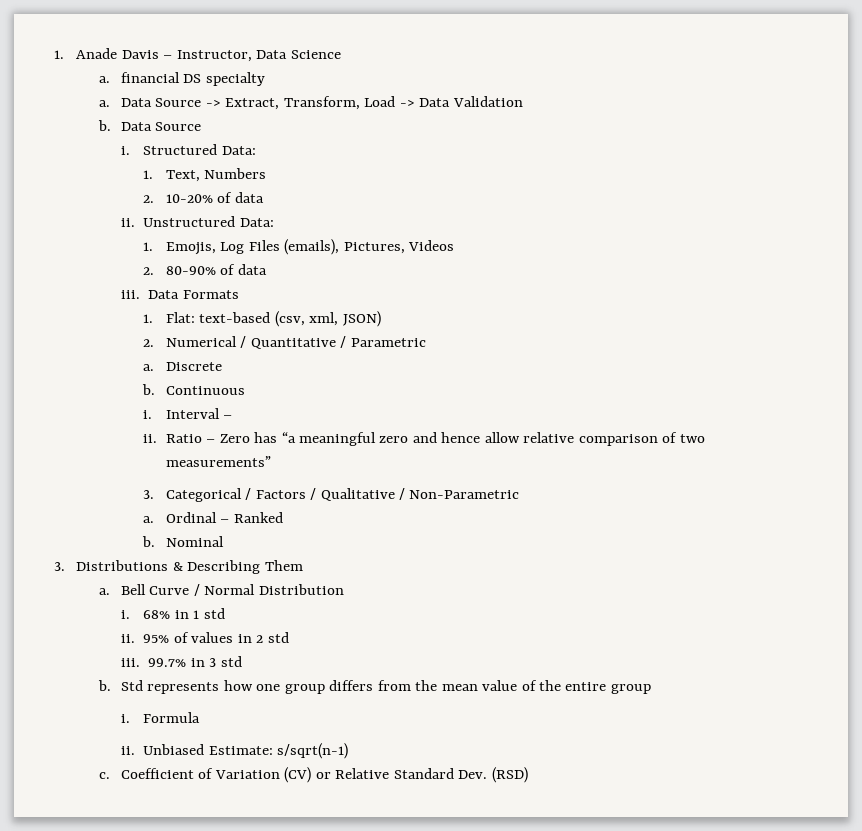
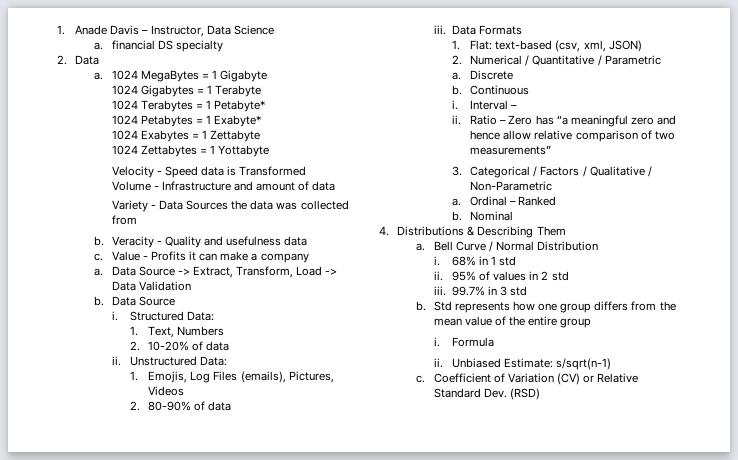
(265, 79) none -> [57,55,100,65] [93,70,268,82] [111,85,262,97] [111,100,266,112] [111,115,262,127] [111,130,261,142] [111,145,270,157] [111,166,307,178] [111,181,336,191] [111,200,349,212] [111,215,137,225] [93,236,308,248] [93,251,309,263] // 2. Data // a. 1024 MegaBytes = 1 Gigabyte // 1024 Gigabytes = 1 Terabyte // 1024 Terabytes = 1 Petabyte* // 1024 Petabytes = 1 Exabyte* // 1024 Exabytes = 1 Zettabyte // 1024 Zettabytes = 1 Yottabyte // Velocity - Speed data is Transformed // Volume - Infrastructure and amount of data // Variety - Data Sources the data was collected from // b. Veracity - Quality and usefulness data // c. Value - Profits it can make a company
[54,562,65,571] 3. -> [379,226,389,236] 4.

